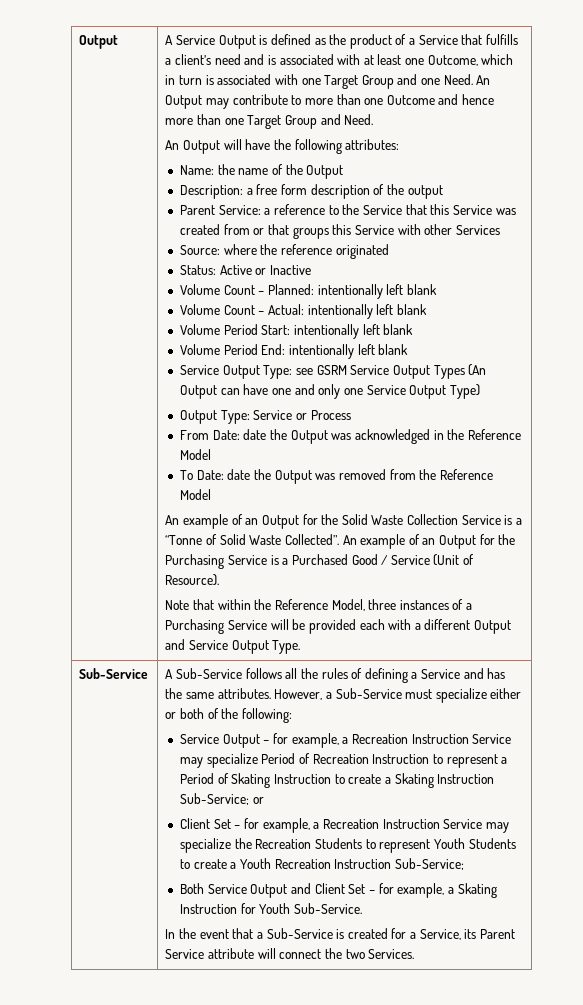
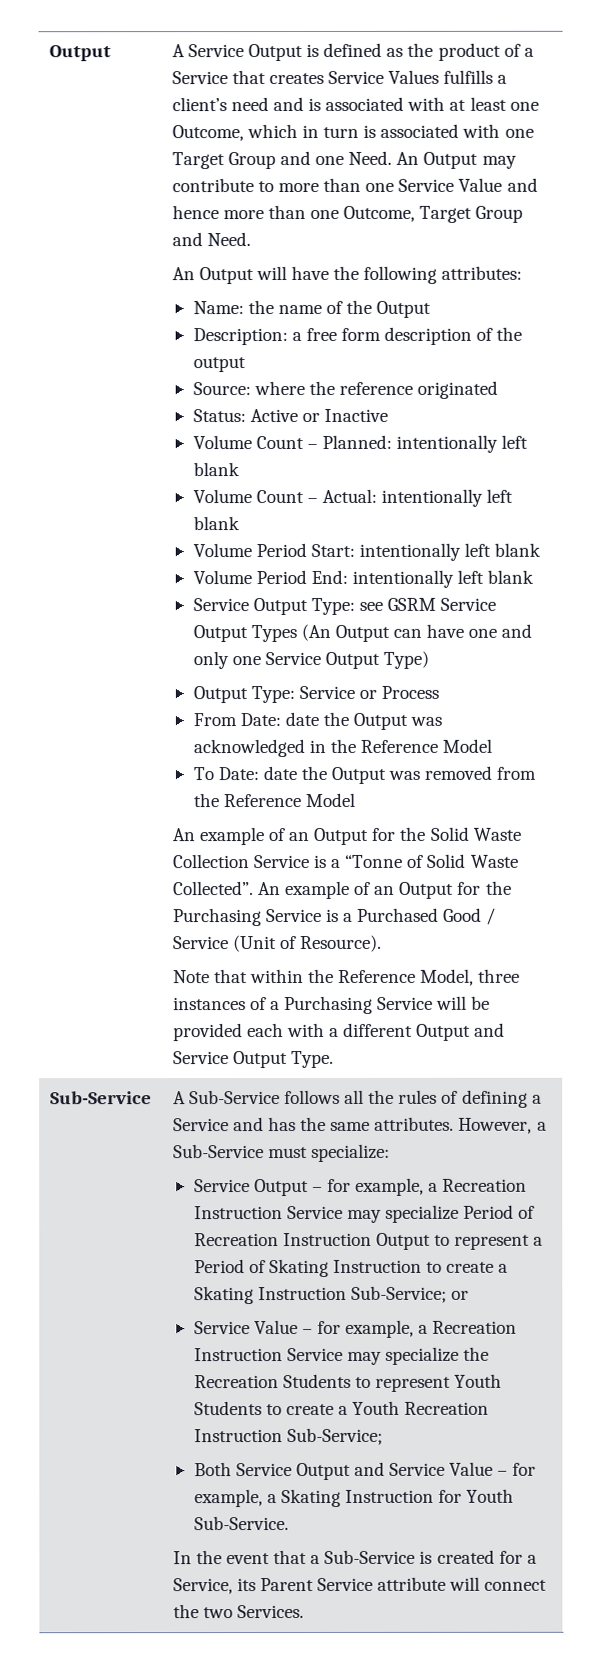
(483, 39) none -> [268,69,440,85] creates Service Values
[386,95,435,105] Outcome -> [398,177,503,192] Service Value
(244, 121) none -> [343,205,416,222] Outcome,
[180,204,516,215] [180,224,500,239] // Parent Service: a reference to the Service that this Service was created from or that groups this Service with other Services -> (246, 365) none
[435,688,522,703] [165,708,292,723] specialize either or both of the following: -> [310,1143,390,1162] specialize:
(430, 759) none -> [375,1232,431,1250] Output
[180,818,231,829] Client Set -> [193,1320,298,1335] Service Value
[314,883,366,894] Client Set -> [389,1461,494,1476] Service Value

